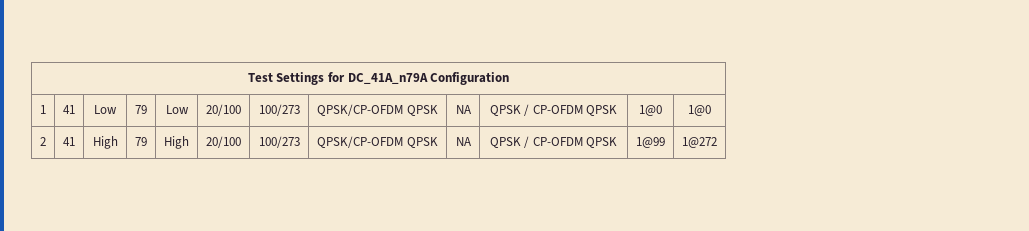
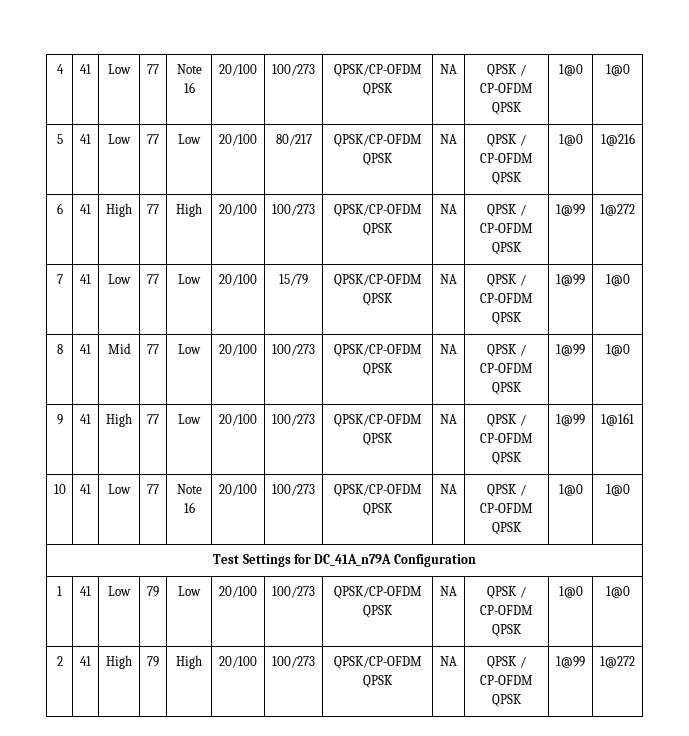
(247, 77) none -> [56,64,64,74] [80,64,91,74] [108,64,131,74] [147,64,159,74] [176,64,202,74] [183,82,195,93] [219,64,257,76] [272,64,315,76] [333,64,422,77] [363,83,393,96] [440,64,457,74] [487,64,526,77] [480,83,533,93] [492,102,522,115] [558,64,583,76] [605,64,630,76] [56,134,63,144] [80,134,91,144] [108,134,131,144] [147,134,159,144] [178,134,201,144] [219,134,257,146] [275,134,312,146] [333,134,422,147] [363,153,393,166] [440,134,457,144] [487,134,526,147] [480,153,533,163] [492,172,522,185] [558,134,583,146] [600,133,635,146] [56,203,63,214] [80,204,91,214] [106,203,132,217] [147,204,159,214] [176,203,202,217] [219,204,257,216] [272,204,315,216] [333,204,422,217] [363,223,393,236] [440,204,457,214] [487,204,526,217] [480,223,533,233] [492,242,522,255] [556,204,585,216] [600,204,635,216] [56,274,63,284] [80,274,91,284] [108,274,131,284] [147,274,159,284] [178,274,201,284] [219,274,257,286] [279,274,308,286] [333,274,422,287] [363,293,393,306] [440,274,457,284] [487,274,526,287] [480,293,533,303] [492,312,522,325] [556,274,585,286] [605,274,630,286] [56,344,63,354] [80,344,91,354] [107,343,131,354] [147,344,159,354] [178,344,201,354] [219,344,257,356] [272,344,315,356] [333,344,422,357] [363,363,393,376] [440,344,457,354] [487,344,526,357] [480,363,533,373] [492,382,522,395] [556,344,585,356] [605,344,630,356] [56,414,63,425] [80,414,91,424] [106,413,132,427] [147,414,159,424] [178,414,201,424] [219,414,257,426] [272,414,315,426] [333,414,422,427] [363,433,393,446] [440,414,457,424] [487,414,526,427] [480,433,533,443] [492,452,522,465] [556,414,585,426] [601,413,634,426] [53,484,66,494] [80,484,91,494] [108,484,131,494] [147,484,159,494] [176,484,202,494] [183,502,195,513] [219,484,257,496] [272,484,315,496] [333,484,422,497] [363,503,393,516] [440,484,457,494] [487,484,526,497] [480,503,533,513] [492,522,522,535] [558,484,583,496] [605,484,630,496] 4 | 41 | Low | 77 | Note 16 | 20/100 | 100/273 | QPSK/CP-OFDM QPSK | NA | QPSK / CP-OFDM QPSK | 1@0 | 1@0 // 5 | 41 | Low | 77 | Low | 20/100 | 80/217 | QPSK/CP-OFDM QPSK | NA | QPSK / CP-OFDM QPSK | 1@0 | 1@216 // 6 | 41 | High | 77 | High | 20/100 | 100/273 | QPSK/CP-OFDM QPSK | NA | QPSK / CP-OFDM QPSK | 1@99 | 1@272 // 7 | 41 | Low | 77 | Low | 20/100 | 15/79 | QPSK/CP-OFDM QPSK | NA | QPSK / CP-OFDM QPSK | 1@99 | 1@0 // 8 | 41 | Mid | 77 | Low | 20/100 | 100/273 | QPSK/CP-OFDM QPSK | NA | QPSK / CP-OFDM QPSK | 1@99 | 1@0 // 9 | 41 | High | 77 | Low | 20/100 | 100/273 | QPSK/CP-OFDM QPSK | NA | QPSK / CP-OFDM QPSK | 1@99 | 1@161 // 10 | 41 | Low | 77 | Note 16 | 20/100 | 100/273 | QPSK/CP-OFDM QPSK | NA | QPSK / CP-OFDM QPSK | 1@0 | 1@0 //

